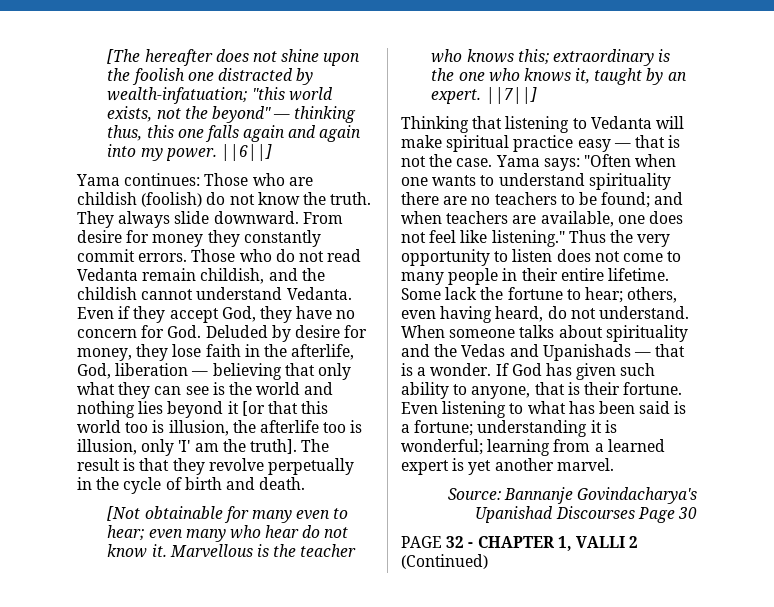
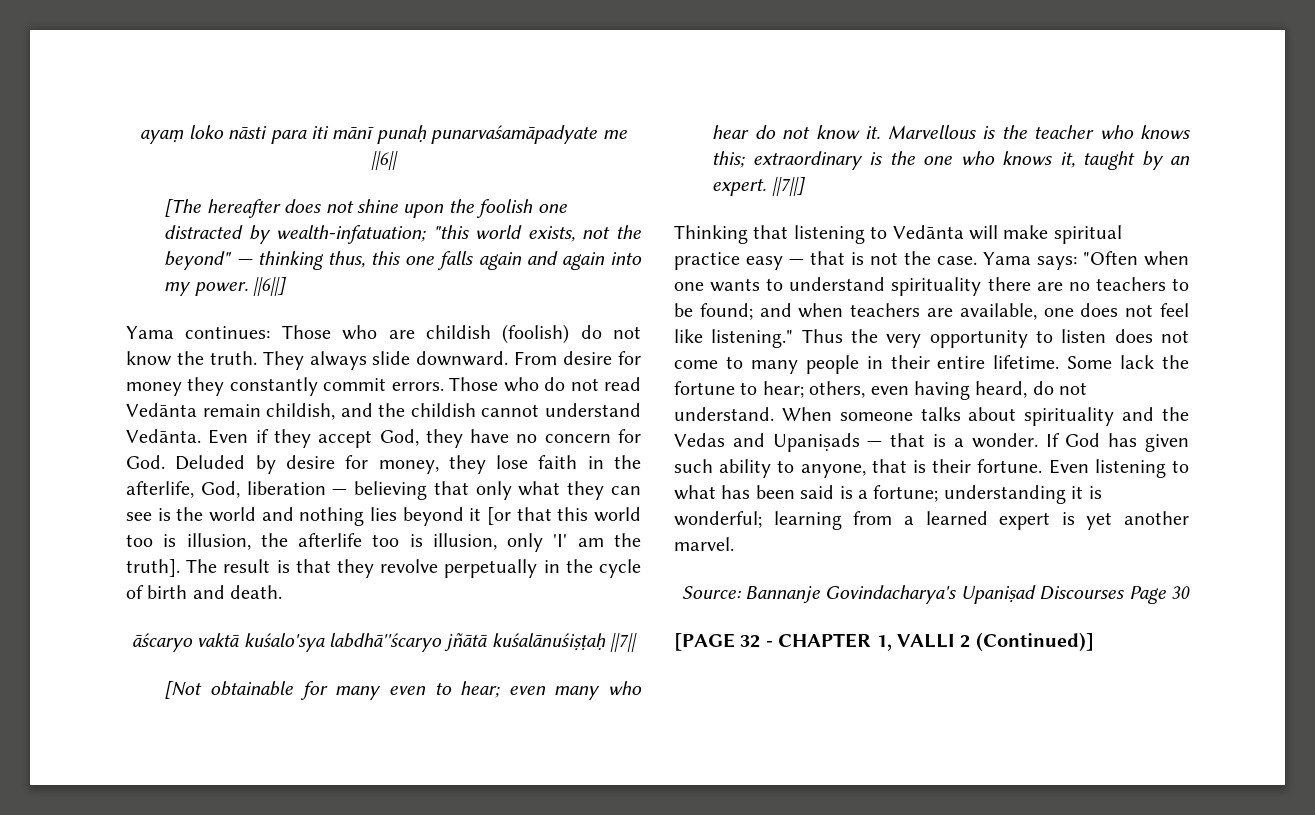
(107, 56) none -> [140,125,627,144] [371,151,398,170] ayaṃ loko nāsti para iti mānī punaḥ punarvaśamāpadyate me ||6|| //
[77,268,138,281] Vedanta -> [126,403,197,417] Vedānta
[286,287,352,300] Vedanta. -> [126,429,201,443] Vedānta.
(306, 483) none -> [131,633,638,652] // āścaryo vaktā kuśalo'sya labdhā''ścaryo jñātā kuśalānuśiṣṭaḥ ||7||
[590,116,652,129] Vedanta -> [892,225,964,239] Vedānta
[542,344,631,361] Upanishads -> [772,433,860,452] Upaniṣads
[475,506,554,523] Upanishad -> [960,585,1036,604] Upaniṣad
[401,536,442,548] PAGE -> [674,633,735,651] [PAGE
[401,554,488,569] (Continued) -> [975,632,1094,652] (Continued)]

